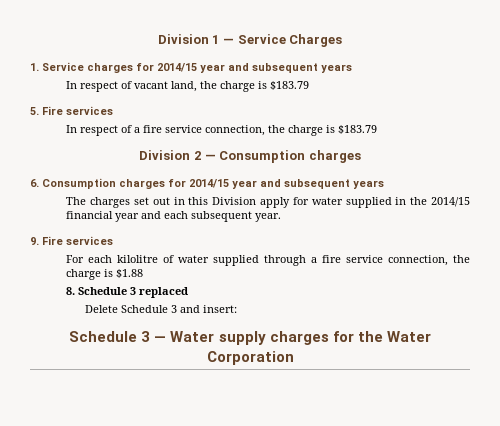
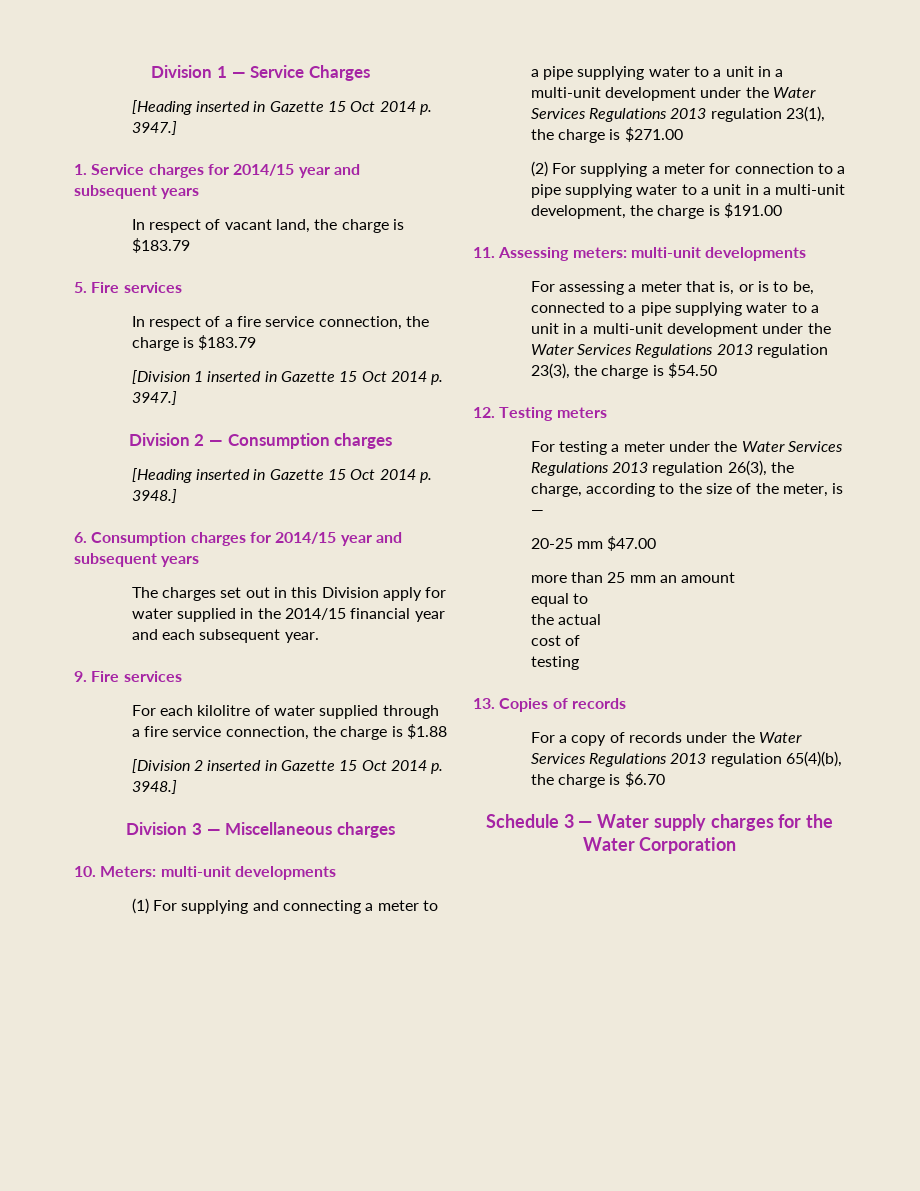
(343, 40) none -> [131,100,432,115] [131,121,177,135] // [Heading inserted in Gazette 15 Oct 2014 p. 3947.]
(378, 129) none -> [131,370,444,385] [131,391,177,405] // [Division 1 inserted in Gazette 15 Oct 2014 p. 3947.]
(361, 156) none -> [131,468,432,483] [131,489,177,503] // [Heading inserted in Gazette 15 Oct 2014 p. 3948.]
[66,287,189,298] [84,305,237,313] 8. Schedule 3 replaced // Delete Schedule 3 and insert: -> [131,759,444,774] [131,780,177,794] [126,822,395,838] [74,866,336,880] [131,898,438,914] [530,66,784,80] [530,87,816,101] [530,106,825,122] [530,127,683,143] [530,161,846,177] [530,184,846,198] [530,203,782,219] [473,247,807,261] [530,281,814,295] [530,302,819,316] [530,323,831,337] [530,344,828,358] [530,363,717,379] [473,407,607,421] [530,441,843,455] [530,460,794,476] [530,483,844,497] [530,510,544,515] [530,536,657,551] [530,572,736,583] [530,593,588,607] [530,614,601,625] [530,635,580,646] [530,656,579,670] [473,698,626,712] [530,732,802,746] [530,751,842,767] [530,772,665,788] [Division 2 inserted in Gazette 15 Oct 2014 p. 3948.] // Division 3 — Miscellaneous charges // 10. Meters: multi-unit developments // (1) For supplying and connecting a meter to a pipe supplying water to a unit in a multi-unit development under the Water Services Regulations 2013 regulation 23(1), the charge is $271.00 // (2) For supplying a meter for connection to a pipe supplying water to a unit in a multi-unit development, the charge is $191.00 // 11. Assessing meters: multi-unit developments // For assessing a meter that is, or is to be, connected to a pipe supplying water to a unit in a multi-unit development under the Water Services Regulations 2013 regulation 23(3), the charge is $54.50 // 12. Testing meters // For testing a meter under the Water Services Regulations 2013 regulation 26(3), the charge, according to the size of the meter, is — // 20-25 mm $47.00 // more than 25 mm an amount // equal to // the actual // cost of // testing // 13. Copies of records // For a copy of records under the Water Services Regulations 2013 regulation 65(4)(b), the charge is $6.70

